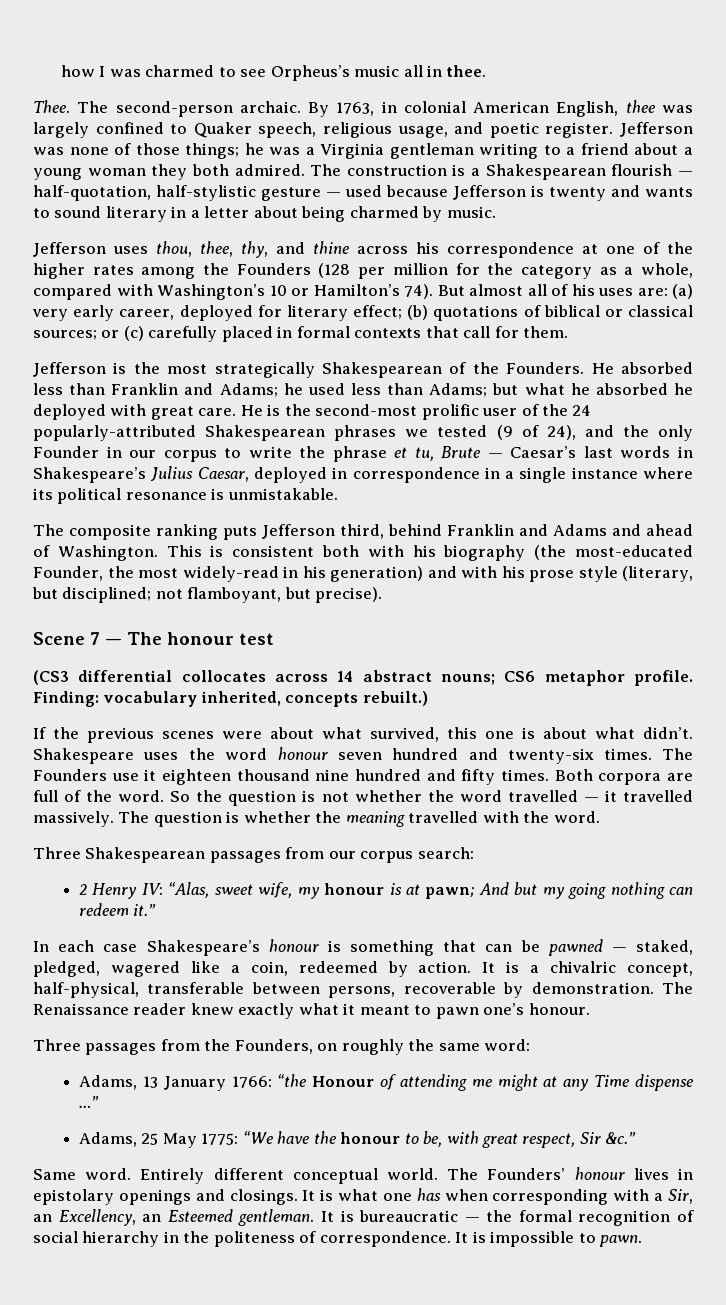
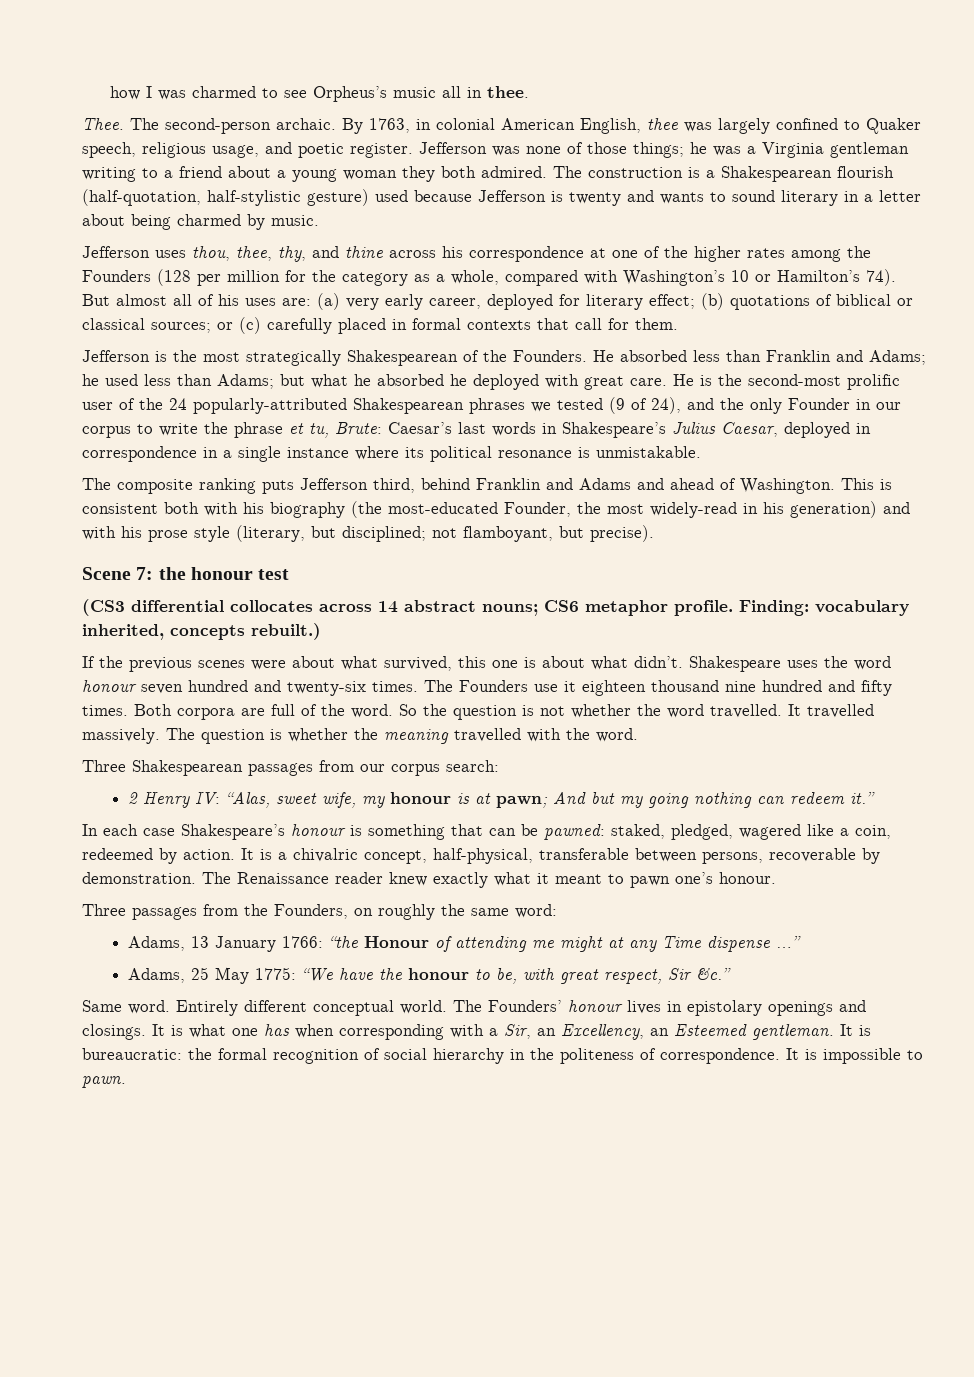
[677,171,693,176] [33,185,341,201] — half-quotation, half-stylistic gesture — -> [82,189,369,206] (half-quotation, half-stylistic gesture)
[441,446,503,458] Brute — -> [335,422,382,434] Brute:
[90,632,162,645] 7 — The -> [136,567,186,580] 7: the
[507,790,617,802] travelled — it -> [710,704,801,718] travelled. It
[547,939,627,956] pawned — -> [544,824,605,840] pawned:
[359,1210,480,1222] bureaucratic — -> [82,1048,182,1060] bureaucratic:

